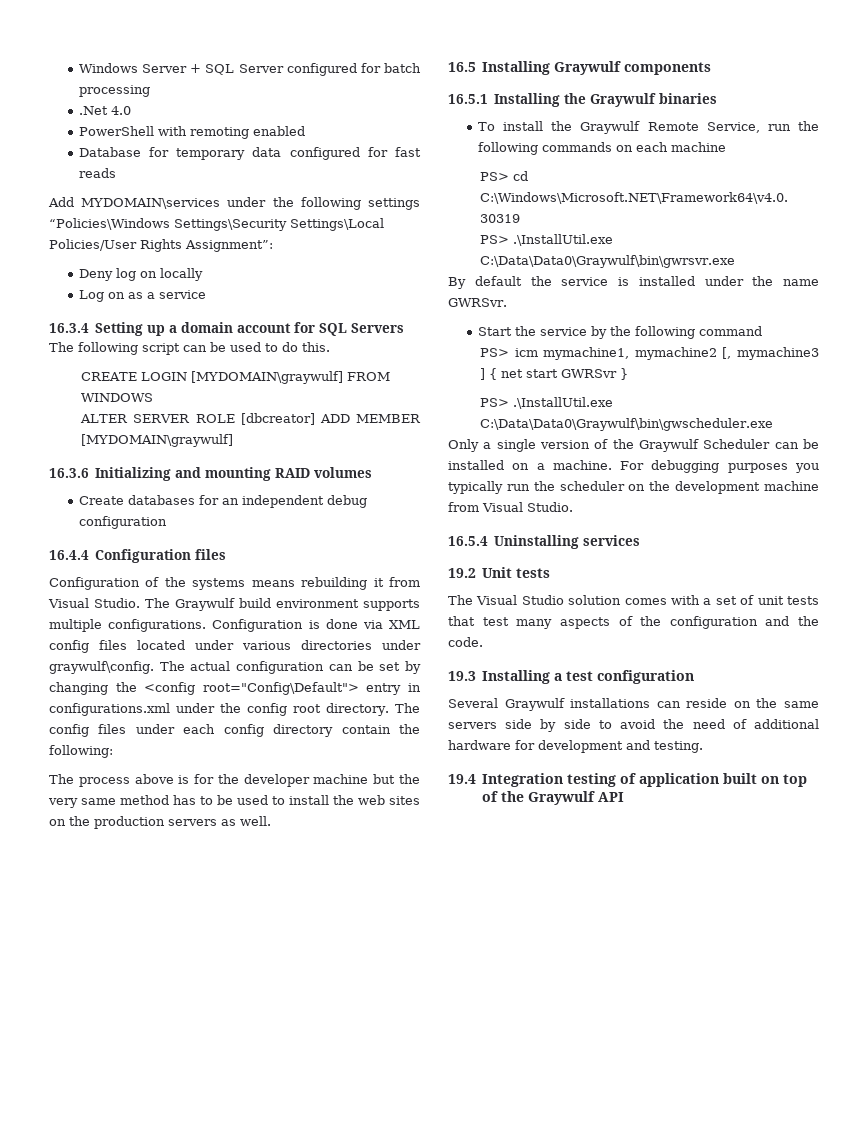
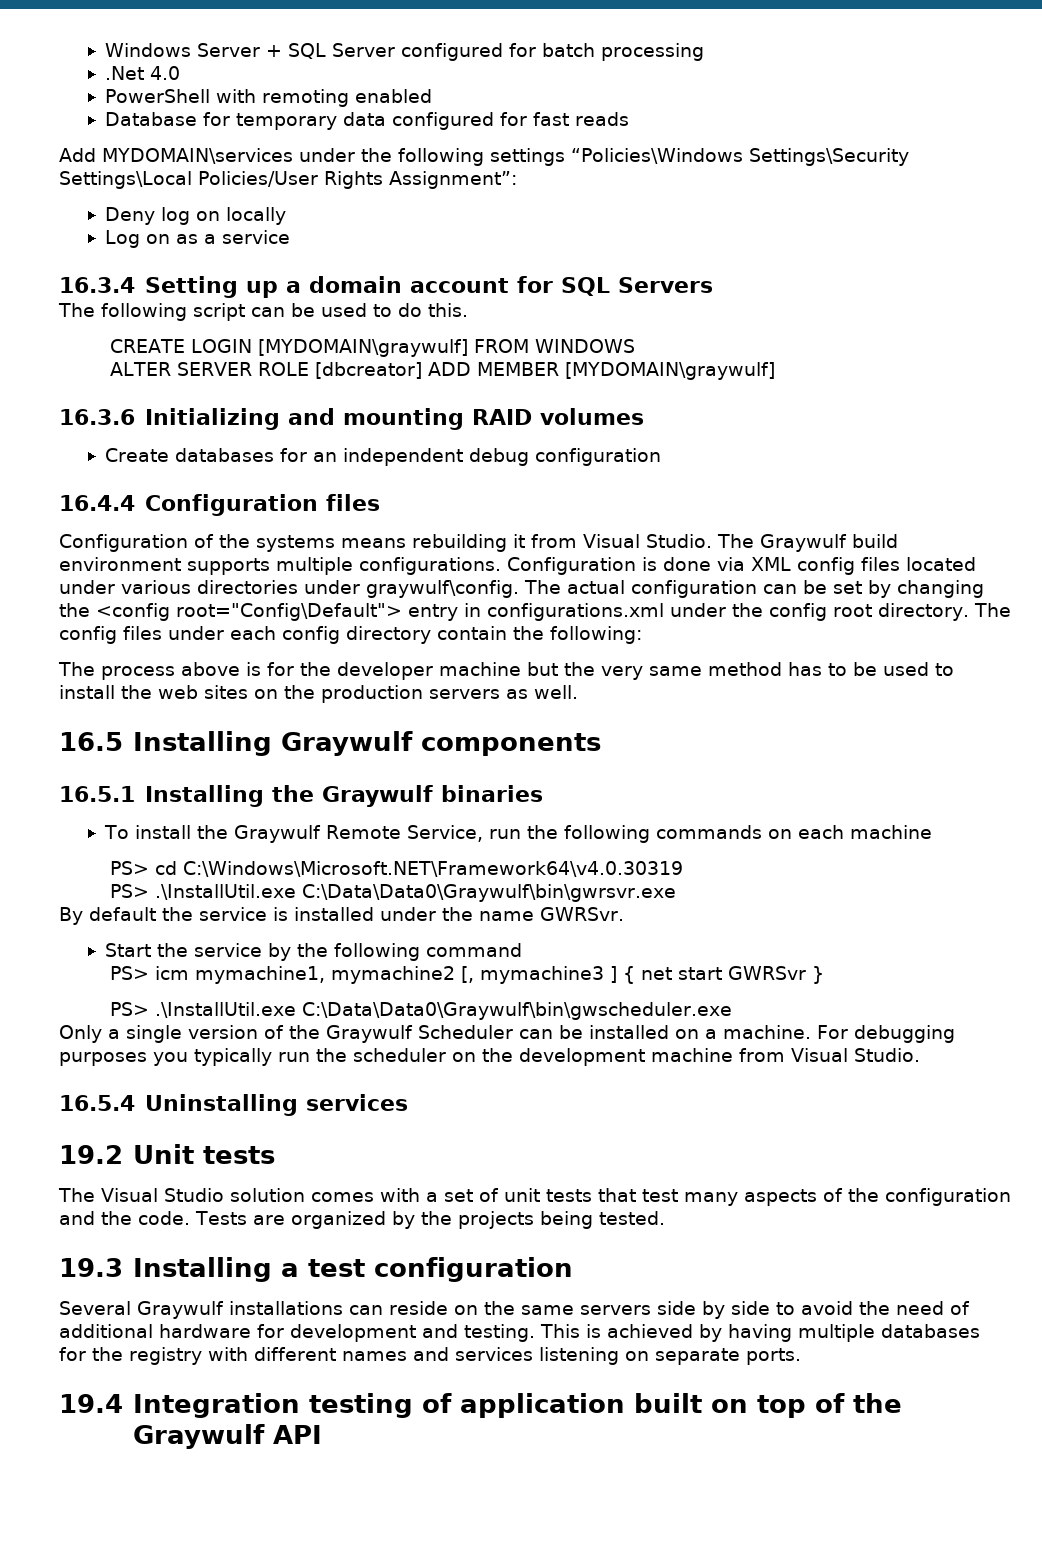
(483, 642) none -> [195,1211,665,1229] Tests are organized by the projects being tested.
(703, 747) none -> [540,1324,980,1342] [59,1347,801,1365] This is achieved by having multiple databases for the registry with different names and services listening on separate ports.

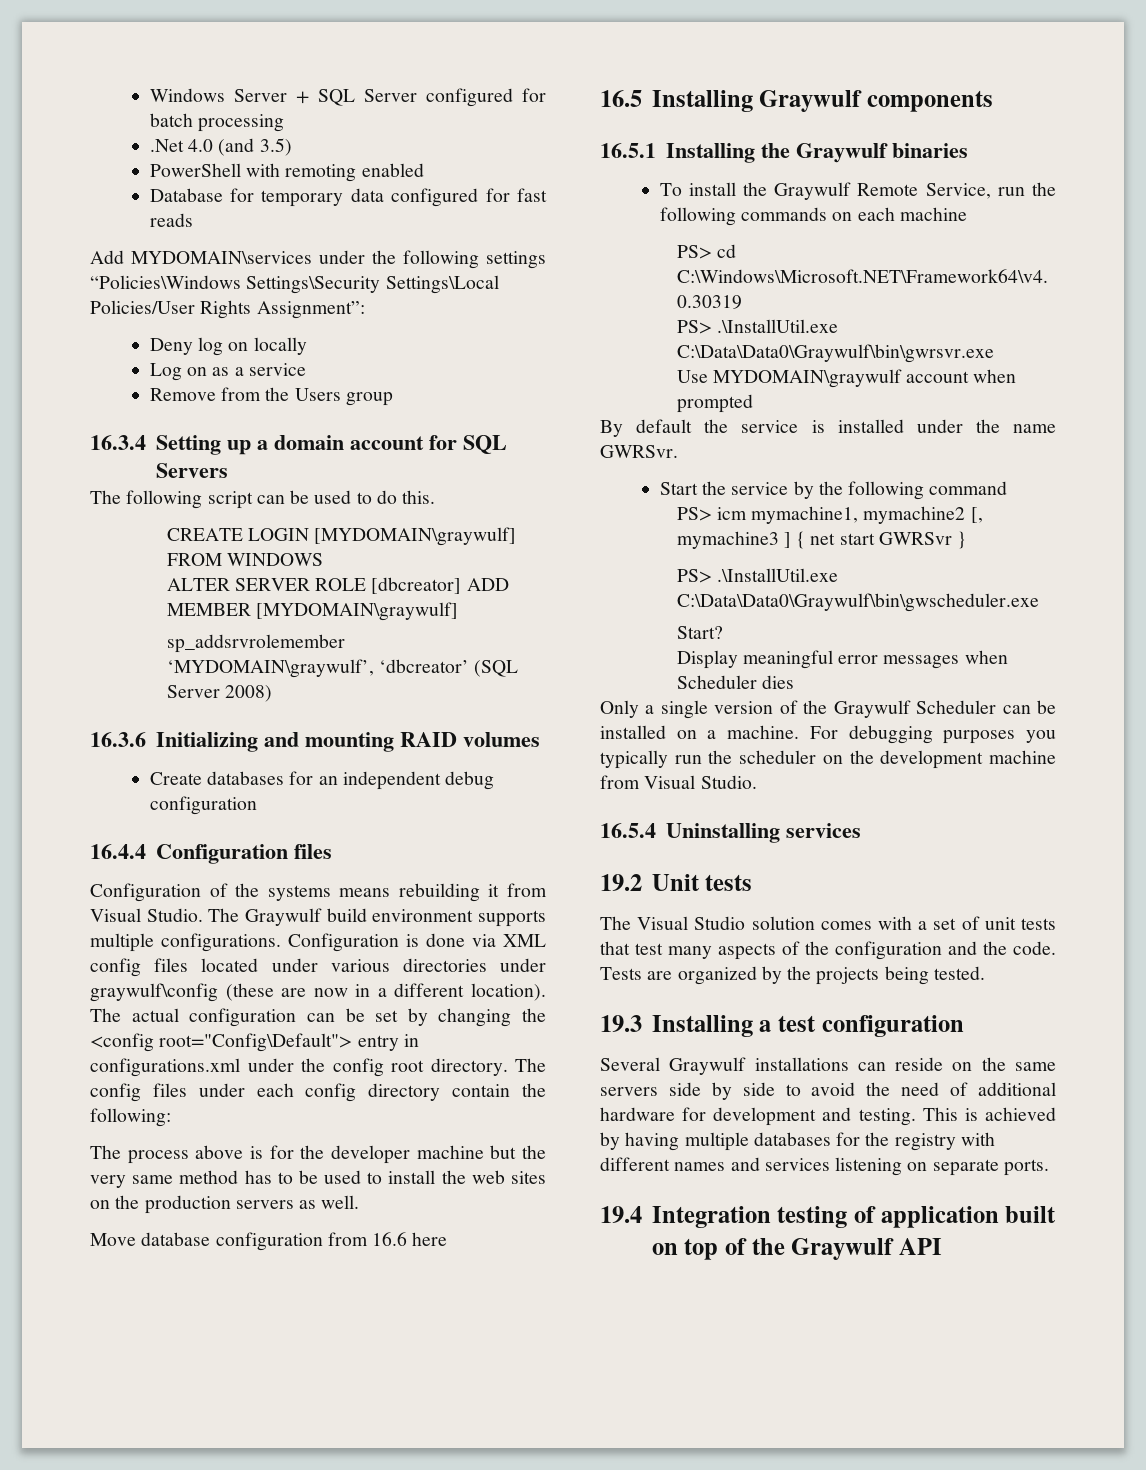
(181, 73) none -> [218,138,292,156] (and 3.5)
(291, 237) none -> [149,387,393,406] // Remove from the Users group
(776, 371) none -> [166,634,345,653] [166,659,519,678] [166,685,272,702] // sp_addsrvrolemember ‘MYDOMAIN\graywulf’, ‘dbcreator’ (SQL Server 2008)
[366,580,519,598] graywulf\config. -> [90,983,546,1002] graywulf\config (these are now in a different location).
(578, 692) none -> [90,1232,448,1251] // Move database configuration from 16.6 here
(677, 893) none -> [676,369,1017,388] [676,394,753,413] // Use MYDOMAIN\graywulf account when prompted
(733, 1011) none -> [676,626,723,639] [676,650,1008,669] [676,675,794,689] // Start? // Display meaningful error messages when Scheduler dies

